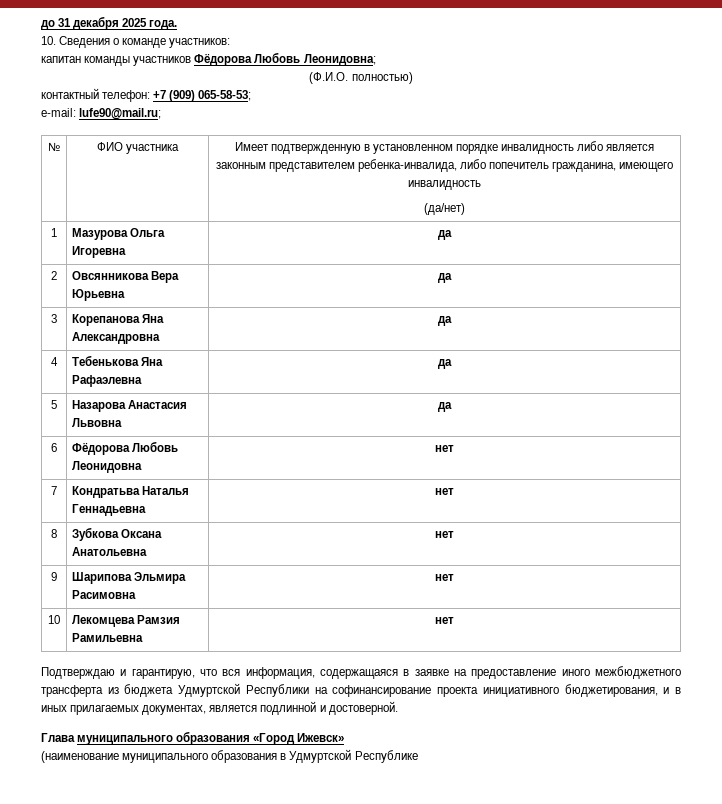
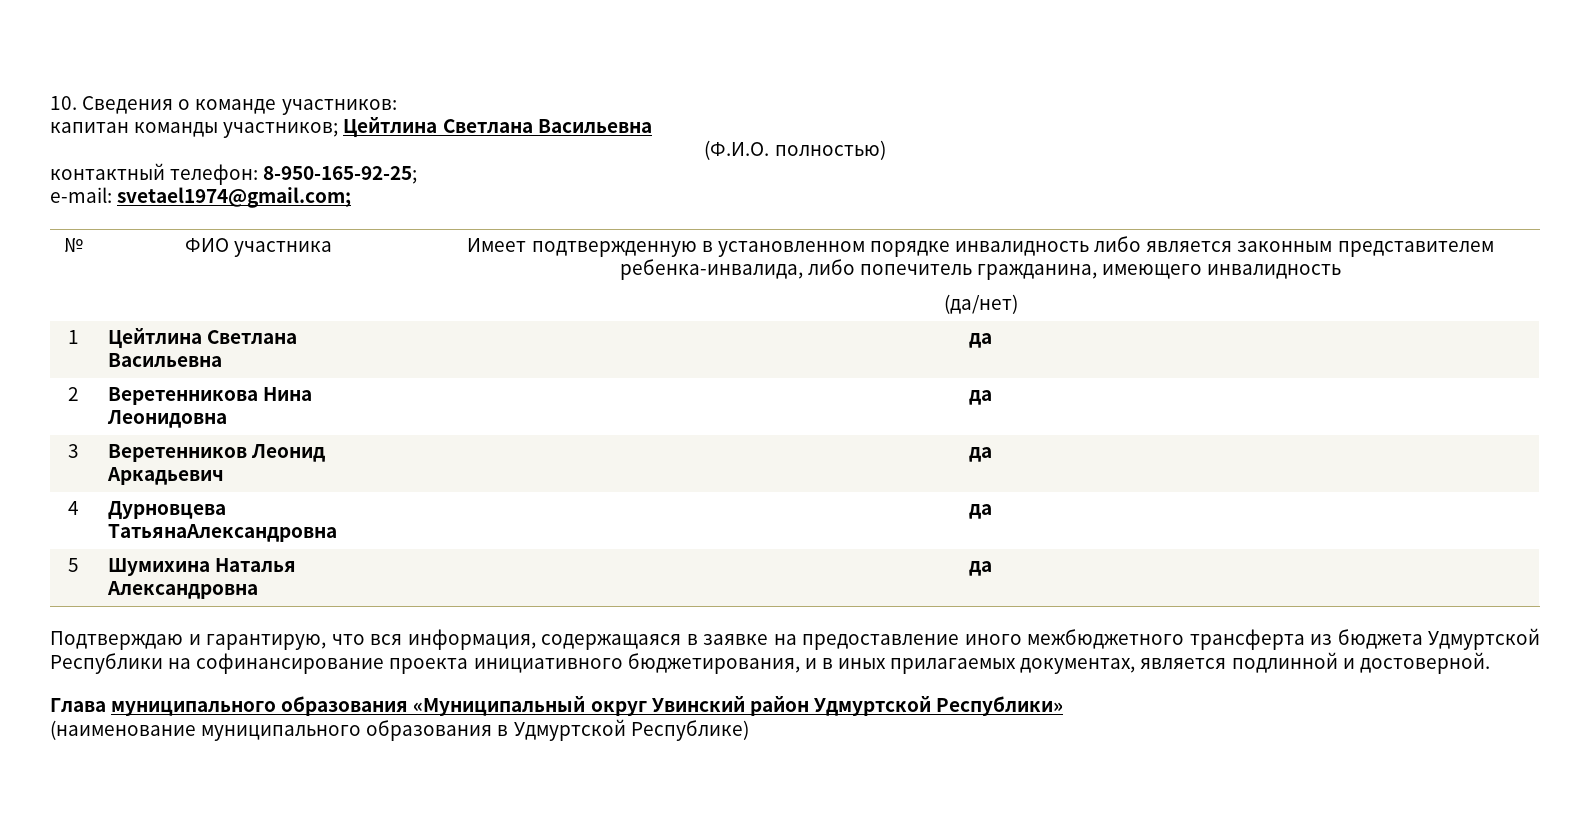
[41,16,178,30] до 31 декабря 2025 года. // -> (50, 103) none
[133,52,376,66] участников Фёдорова Любовь Леонидовна; -> [223,117,652,138] участников; Цейтлина Светлана Васильевна
[153,90,252,102] +7 (909) 065-58-53; -> [263,166,418,184] 8-950-165-92-25;
[79,108,162,120] lufe90@mail.ru; -> [117,187,352,208] svetael1974@gmail.com;
[72,228,166,240] [72,246,127,258] Мазурова Ольга Игоревна -> [107,328,298,349] [107,353,222,367] Цейтлина Светлана Васильевна
[72,271,180,283] [72,289,126,301] Овсянникова Вера Юрьевна -> [107,387,313,405] [106,410,227,428] Веретенникова Нина Леонидовна
[72,314,165,326] [72,332,161,344] Корепанова Яна Александровна -> [107,444,326,462] [106,467,224,485] Веретенников Леонид Аркадьевич
[72,355,164,366] [72,375,143,387] Тебенькова Яна Рафаэлевна -> [107,501,226,520] [107,524,337,542] Дурновцева ТатьянаАлександровна
[72,400,188,412] [72,418,123,427] [438,402,452,412] [51,443,57,452] [72,441,179,455] [72,461,143,473] [435,445,454,452] [51,486,57,495] [72,486,190,498] [72,504,147,516] [435,488,454,495] [51,529,57,538] [72,527,163,541] [72,547,148,556] [435,531,454,538] [51,572,57,581] [72,572,187,584] [72,590,137,599] [435,574,454,581] [48,615,60,624] [72,615,181,627] [72,633,144,642] [435,617,454,624] Назарова Анастасия Львовна | да // 6 | Фёдорова Любовь Леонидовна | нет // 7 | Кондратьва Наталья Геннадьевна | нет // 8 | Зубкова Оксана Анатольевна | нет // 9 | Шарипова Эльмира Расимовна | нет // 10 | Лекомцева Рамзия Рамильевна | нет -> [107,558,297,576] [106,581,258,599] [969,561,992,576] Шумихина Наталья Александровна | да
[253,733,345,745] «Город Ижевск» -> [413,696,1064,716] «Муниципальный округ Увинский район Удмуртской Республики»
[354,750,418,763] Республике -> [630,720,749,741] Республике)

